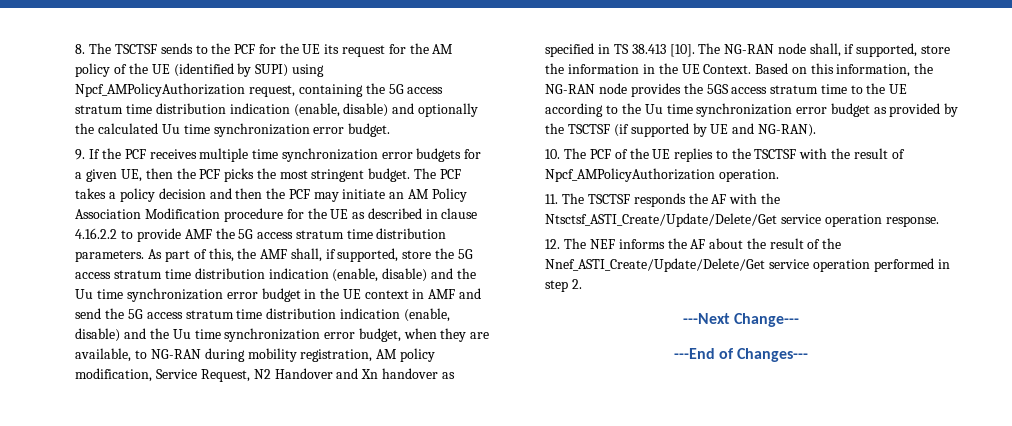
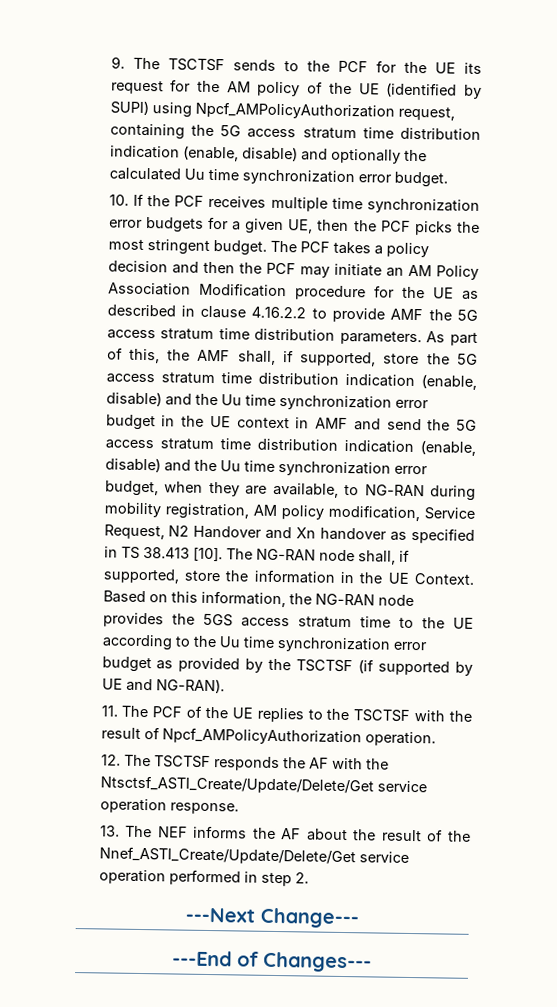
[75,44,86,54] 8. -> [110,56,125,69] 9.
[75,149,86,160] 9. -> [108,194,129,206] 10.
[545,149,561,159] 10. -> [100,705,118,717] 11.
[545,194,559,204] 11. -> [100,754,121,766] 12.
[545,239,561,249] 12. -> [99,825,120,837] 13.

